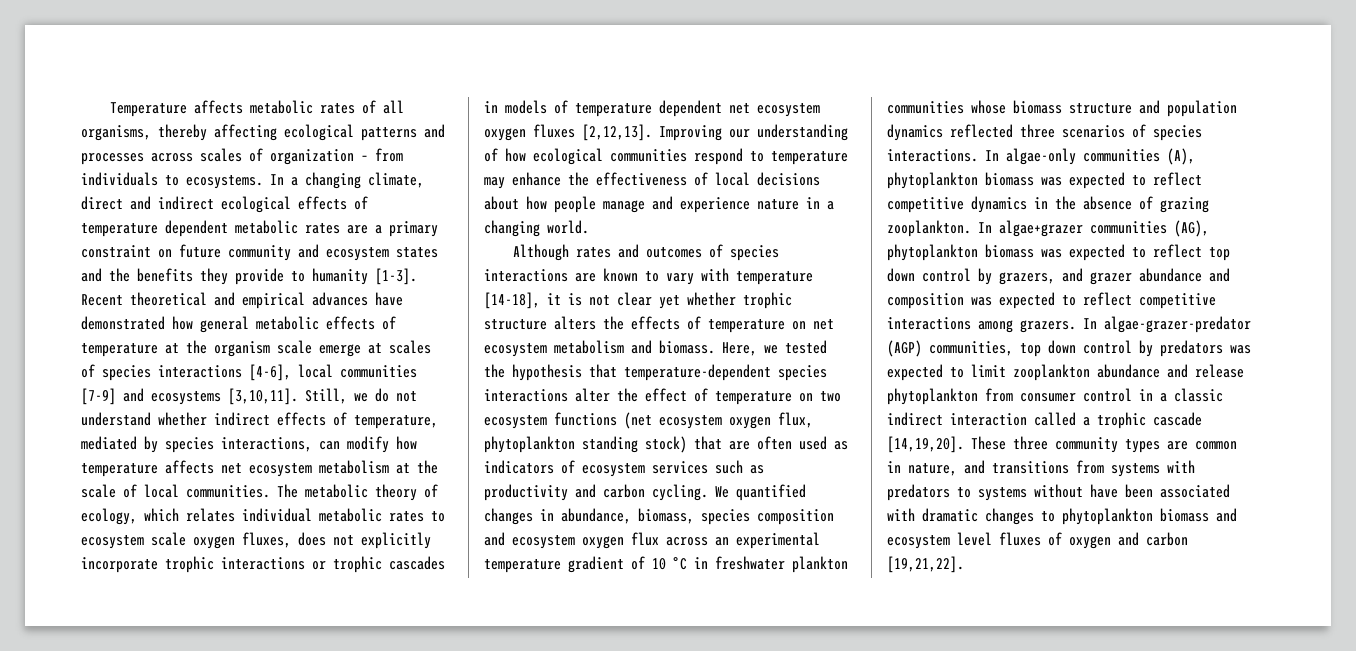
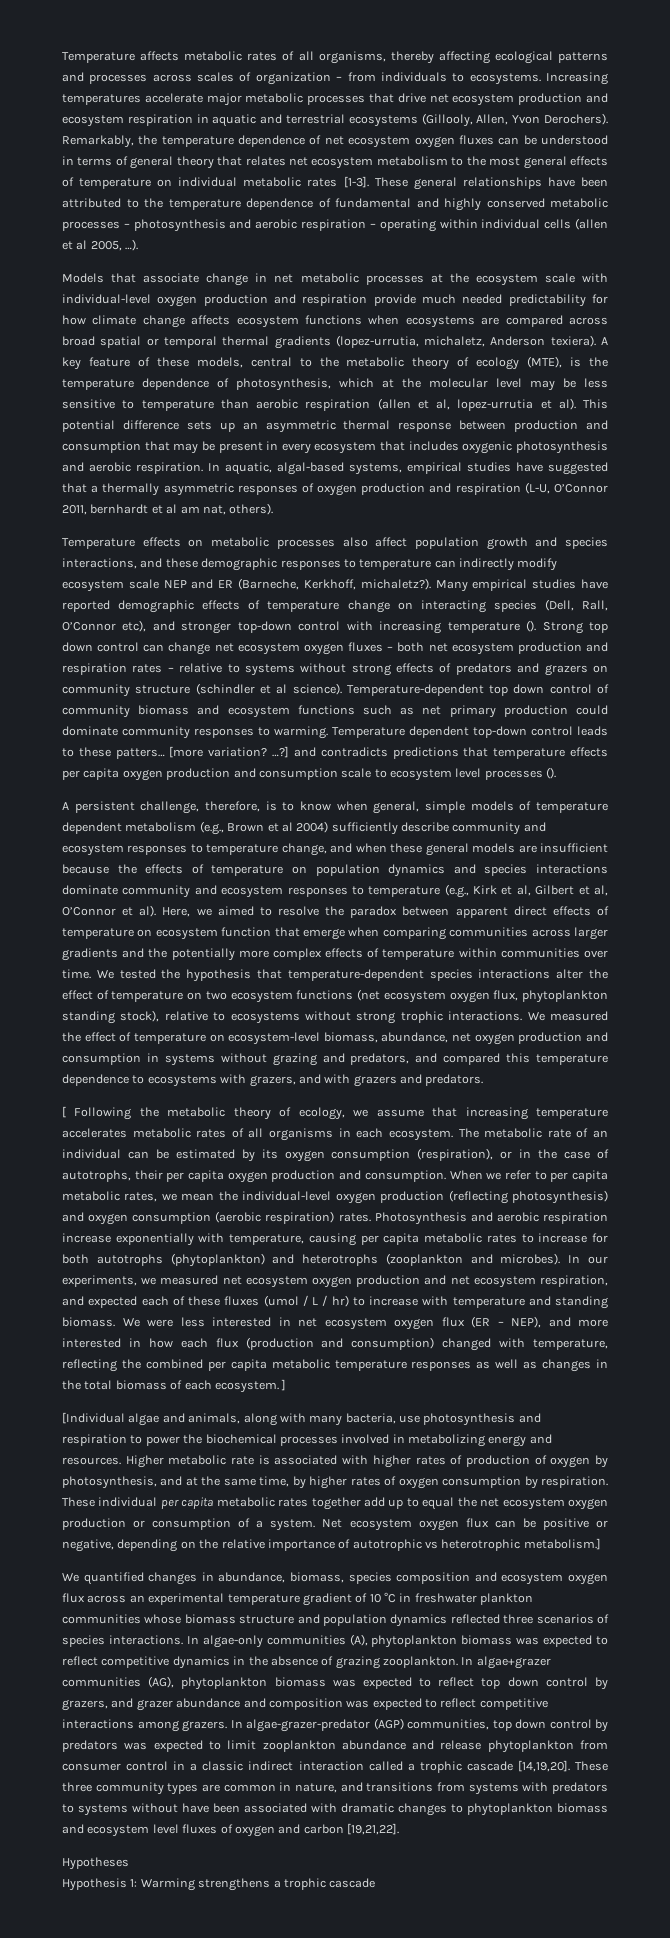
[270,172,424,189] [81,196,368,213] [81,220,438,237] [81,244,438,261] [81,268,417,285] [81,292,403,309] [81,316,396,333] [81,340,431,357] [81,364,417,381] [81,388,417,405] [81,412,438,429] [81,436,417,453] [81,460,438,477] [81,484,438,501] [81,508,445,525] [81,532,431,549] [81,556,445,573] [484,100,820,117] [484,124,848,141] [484,148,848,165] [484,172,820,189] [484,196,834,213] [484,220,589,237] [512,244,779,261] [484,268,813,285] [484,292,792,309] [484,316,596,330] In a changing climate, direct and indirect ecological effects of temperature dependent metabolic rates are a primary constraint on future community and ecosystem states and the benefits they provide to humanity [1-3]. Recent theoretical and empirical advances have demonstrated how general metabolic effects of temperature at the organism scale emerge at scales of species interactions [4-6], local communities [7-9] and ecosystems [3,10,11]. Still, we do not understand whether indirect effects of temperature, mediated by species interactions, can modify how temperature affects net ecosystem metabolism at the scale of local communities. The metabolic theory of ecology, which relates individual metabolic rates to ecosystem scale oxygen fluxes, does not explicitly incorporate trophic interactions or trophic cascades in models of temperature dependent net ecosystem oxygen fluxes [2,12,13]. Improving our understanding of how ecological communities respond to temperature may enhance the effectiveness of local decisions about how people manage and experience nature in a changing world. // Although rates and outcomes of species interactions are known to vary with temperature [14-18], it is not clear yet whether trophic structure alters -> [546,72,609,85] [62,93,608,106] [62,113,609,127] [62,135,609,148] [62,156,608,169] [62,176,608,190] [62,198,608,211] [62,218,608,232] [62,239,139,251] [62,273,608,286] [62,294,608,307] [62,315,608,328] [62,335,608,349] [62,356,609,370] [62,378,608,391] [62,398,608,411] [62,420,608,433] [62,441,608,454] [62,462,608,475] [62,482,608,496] [62,503,274,515] [62,537,608,550] [62,558,558,571] [62,578,608,592] [62,599,609,613] [62,620,608,634] [62,642,608,655] [62,663,608,676] [62,683,609,697] [62,705,608,718] [62,726,608,739] [62,746,608,759] [62,767,557,781] [62,801,609,814] [62,821,546,835] [62,843,608,856] [62,864,109,874] Increasing temperatures accelerate major metabolic processes that drive net ecosystem production and ecosystem respiration in aquatic and terrestrial ecosystems (Gillooly, Allen, Yvon Derochers). Remarkably, the temperature dependence of net ecosystem oxygen fluxes can be understood in terms of general theory that relates net ecosystem metabolism to the most general effects of temperature on individual metabolic rates [1-3]. These general relationships have been attributed to the temperature dependence of fundamental and highly conserved metabolic processes – photosynthesis and aerobic respiration – operating within individual cells (allen et al 2005, …). // Models that associate change in net metabolic processes at the ecosystem scale with individual-level oxygen production and respiration provide much needed predictability for how climate change affects ecosystem functions when ecosystems are compared across broad spatial or temporal thermal gradients (lopez-urrutia, michaletz, Anderson texiera). A key feature of these models, central to the metabolic theory of ecology (MTE), is the temperature dependence of photosynthesis, which at the molecular level may be less sensitive to temperature than aerobic respiration (allen et al, lopez-urrutia et al). This potential difference sets up an asymmetric thermal response between production and consumption that may be present in every ecosystem that includes oxygenic photosynthesis and aerobic respiration. In aquatic, algal-based systems, empirical studies have suggested that a thermally asymmetric responses of oxygen production and respiration (L-U, O’Connor 2011, bernhardt et al am nat, others). // Temperature effects on metabolic processes also affect population growth and species interactions, and these demographic responses to temperature can indirectly modify ecosystem scale NEP and ER (Barneche, Kerkhoff, michaletz?). Many empirical studies have reported demographic effects of temperature change on interacting species (Dell, Rall, O’Connor etc), and stronger top-down control with increasing temperature (). Strong top down control can change net ecosystem oxygen fluxes – both net ecosystem production and respiration rates – relative to systems without strong effects of predators and grazers on community structure (schindler et al science). Temperature-dependent top down control of community biomass and ecosystem functions such as net primary production could dominate community responses to warming. Temperature dependent top-down control leads to these patters… [more variation? …?] and contradicts predictions that temperature effects per capita oxygen production and consumption scale to ecosystem level processes (). // A persistent challenge, therefore, is to know when general, simple models of temperature dependent metabolism (e.g., Brown et al 2004) sufficiently describe community and ecosystem responses to temperature change, and when these general models are insufficient because
[813,319,834,330] [484,340,778,357] net ecosystem metabolism and biomass. Here, we -> [315,864,608,877] [62,884,608,898] [62,905,610,918] [62,927,608,940] [62,948,608,961] [62,969,114,979] population dynamics and species interactions dominate community and ecosystem responses to temperature (e.g., Kirk et al, Gilbert et al, O’Connor et al). Here, we aimed to resolve the paradox between apparent direct effects of temperature on ecosystem function that emerge when comparing communities across larger gradients and the potentially more complex effects of temperature within communities over time. We
[645,436,848,453] [484,460,764,477] [484,484,708,501] stock) that are often used as indicators of ecosystem services such as productivity and carbon cycling. -> [120,1010,608,1024] [62,1032,608,1045] [62,1053,608,1066] [62,1074,484,1087] [62,1106,608,1120] [62,1128,609,1141] [62,1148,609,1162] [62,1170,608,1183] [62,1190,608,1204] [62,1211,608,1225] [62,1233,609,1246] [62,1253,608,1267] [62,1275,608,1288] [62,1295,608,1309] [62,1316,608,1330] [62,1337,608,1351] [62,1359,608,1372] [62,1379,287,1393] [62,1412,541,1426] [62,1434,552,1447] [62,1455,608,1468] [62,1476,608,1489] [62,1497,609,1510] [62,1518,609,1531] [62,1538,601,1552] stock), relative to ecosystems without strong trophic interactions. We measured the effect of temperature on ecosystem-level biomass, abundance, net oxygen production and consumption in systems without grazing and predators, and compared this temperature dependence to ecosystems with grazers, and with grazers and predators. // [ Following the metabolic theory of ecology, we assume that increasing temperature accelerates metabolic rates of all organisms in each ecosystem. The metabolic rate of an individual can be estimated by its oxygen consumption (respiration), or in the case of autotrophs, their per capita oxygen production and consumption. When we refer to per capita metabolic rates, we mean the individual-level oxygen production (reflecting photosynthesis) and oxygen consumption (aerobic respiration) rates. Photosynthesis and aerobic respiration increase exponentially with temperature, causing per capita metabolic rates to increase for both autotrophs (phytoplankton) and heterotrophs (zooplankton and microbes). In our experiments, we measured net ecosystem oxygen production and net ecosystem respiration, and expected each of these fluxes (umol / L / hr) to increase with temperature and standing biomass. We were less interested in net ecosystem oxygen flux (ER – NEP), and more interested in how each flux (production and consumption) changed with temperature, reflecting the combined per capita metabolic temperature responses as well as changes in the total biomass of each ecosystem. ] // [Individual algae and animals, along with many bacteria, use photosynthesis and respiration to power the biochemical processes involved in metabolizing energy and resources. Higher metabolic rate is associated with higher rates of production of oxygen by photosynthesis, and at the same time, by higher rates of oxygen consumption by respiration. These individual per capita metabolic rates together add up to equal the net ecosystem oxygen production or consumption of a system. Net ecosystem oxygen flux can be positive or negative, depending on the relative importance of autotrophic vs heterotrophic metabolism.] //
(964, 564) none -> [62,1857,129,1870] [62,1878,376,1891] // Hypotheses // Hypothesis 1: Warming strengthens a trophic cascade

